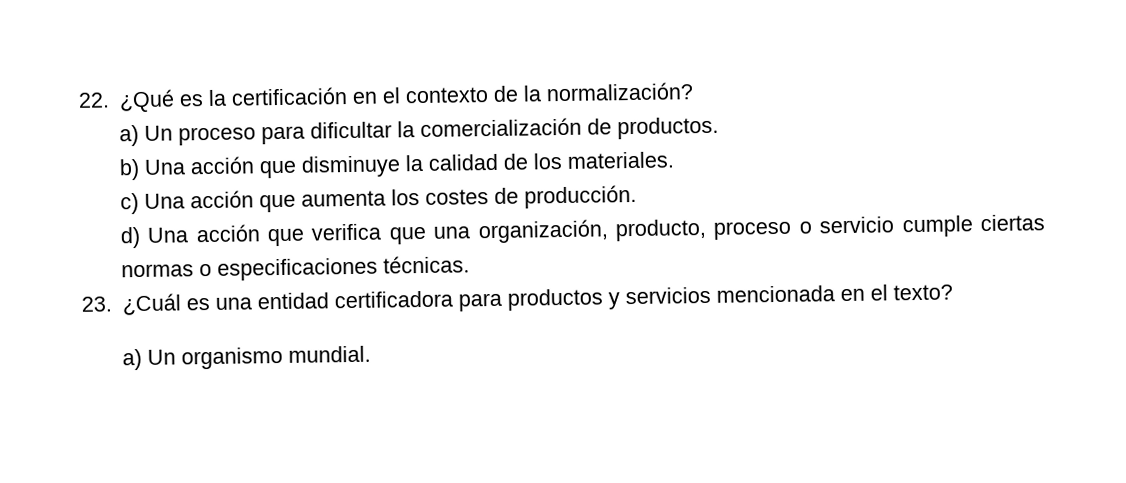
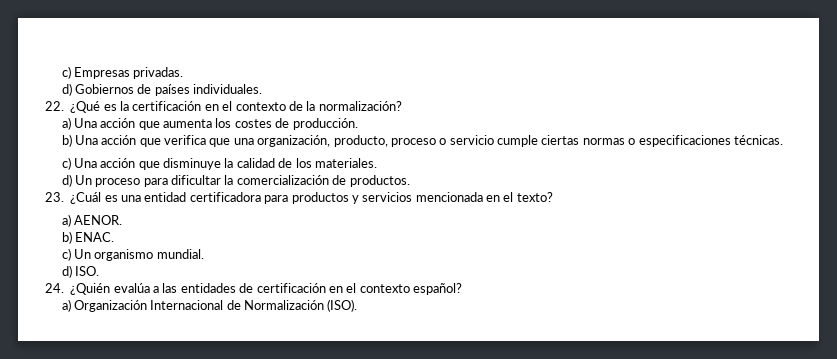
(78, 100) none -> [61,66,184,79] [61,83,263,96] c) Empresas privadas. // d) Gobiernos de países individuales. //
[143,116,719,146] [118,151,674,181] [119,192,139,215] Un proceso para dificultar la comercialización de productos. // b) Una acción que disminuye la calidad de los materiales. // c) -> (71, 123) none
[119,226,141,249] d) -> [61,134,72,147] b)
(470, 264) none -> [61,157,377,170] [61,174,410,187] // c) Una acción que disminuye la calidad de los materiales. // d) Un proceso para dificultar la comercialización de productos.
(142, 359) none -> [73,215,122,225] [61,231,114,244] [61,248,71,261] AENOR. // b) ENAC. // c)
(371, 354) none -> [61,265,99,278] [45,283,462,295] [61,299,358,312] // d) ISO. // 24. ¿Quién evalúa a las entidades de certificación en el contexto español? // a) Organización Internacional de Normalización (ISO).

